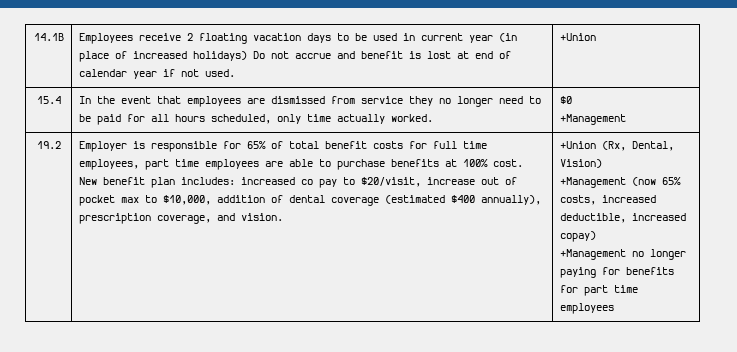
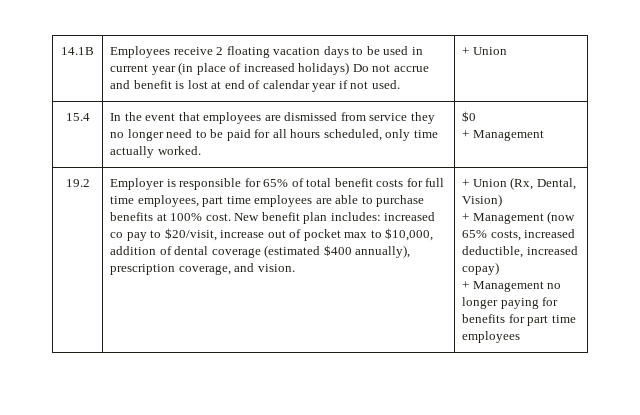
[559,33,596,41] +Union -> [462,47,507,55] + Union
[559,114,626,125] +Management -> [462,130,544,141] + Management
[559,141,596,149] +Union -> [462,179,507,187] + Union
[559,177,626,188] +Management -> [462,213,544,224] + Management
[559,249,626,260] +Management -> [462,281,544,292] + Management

